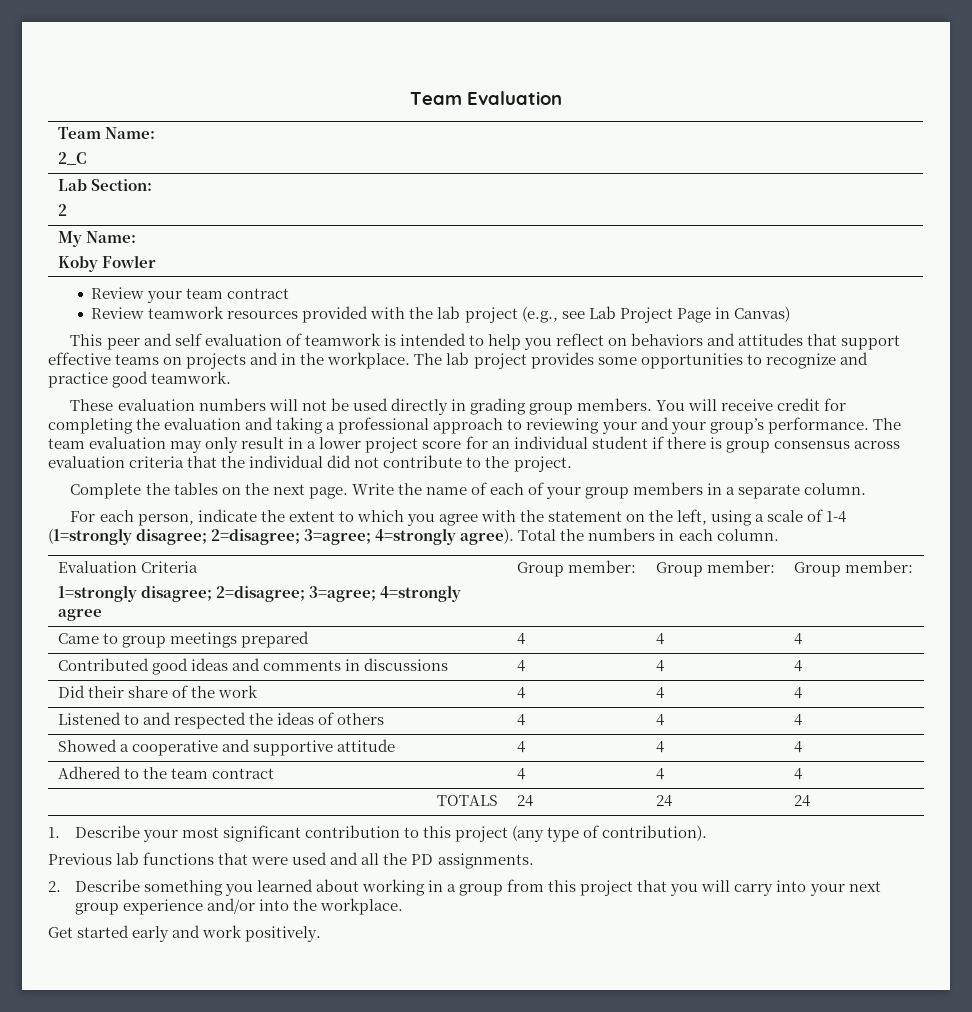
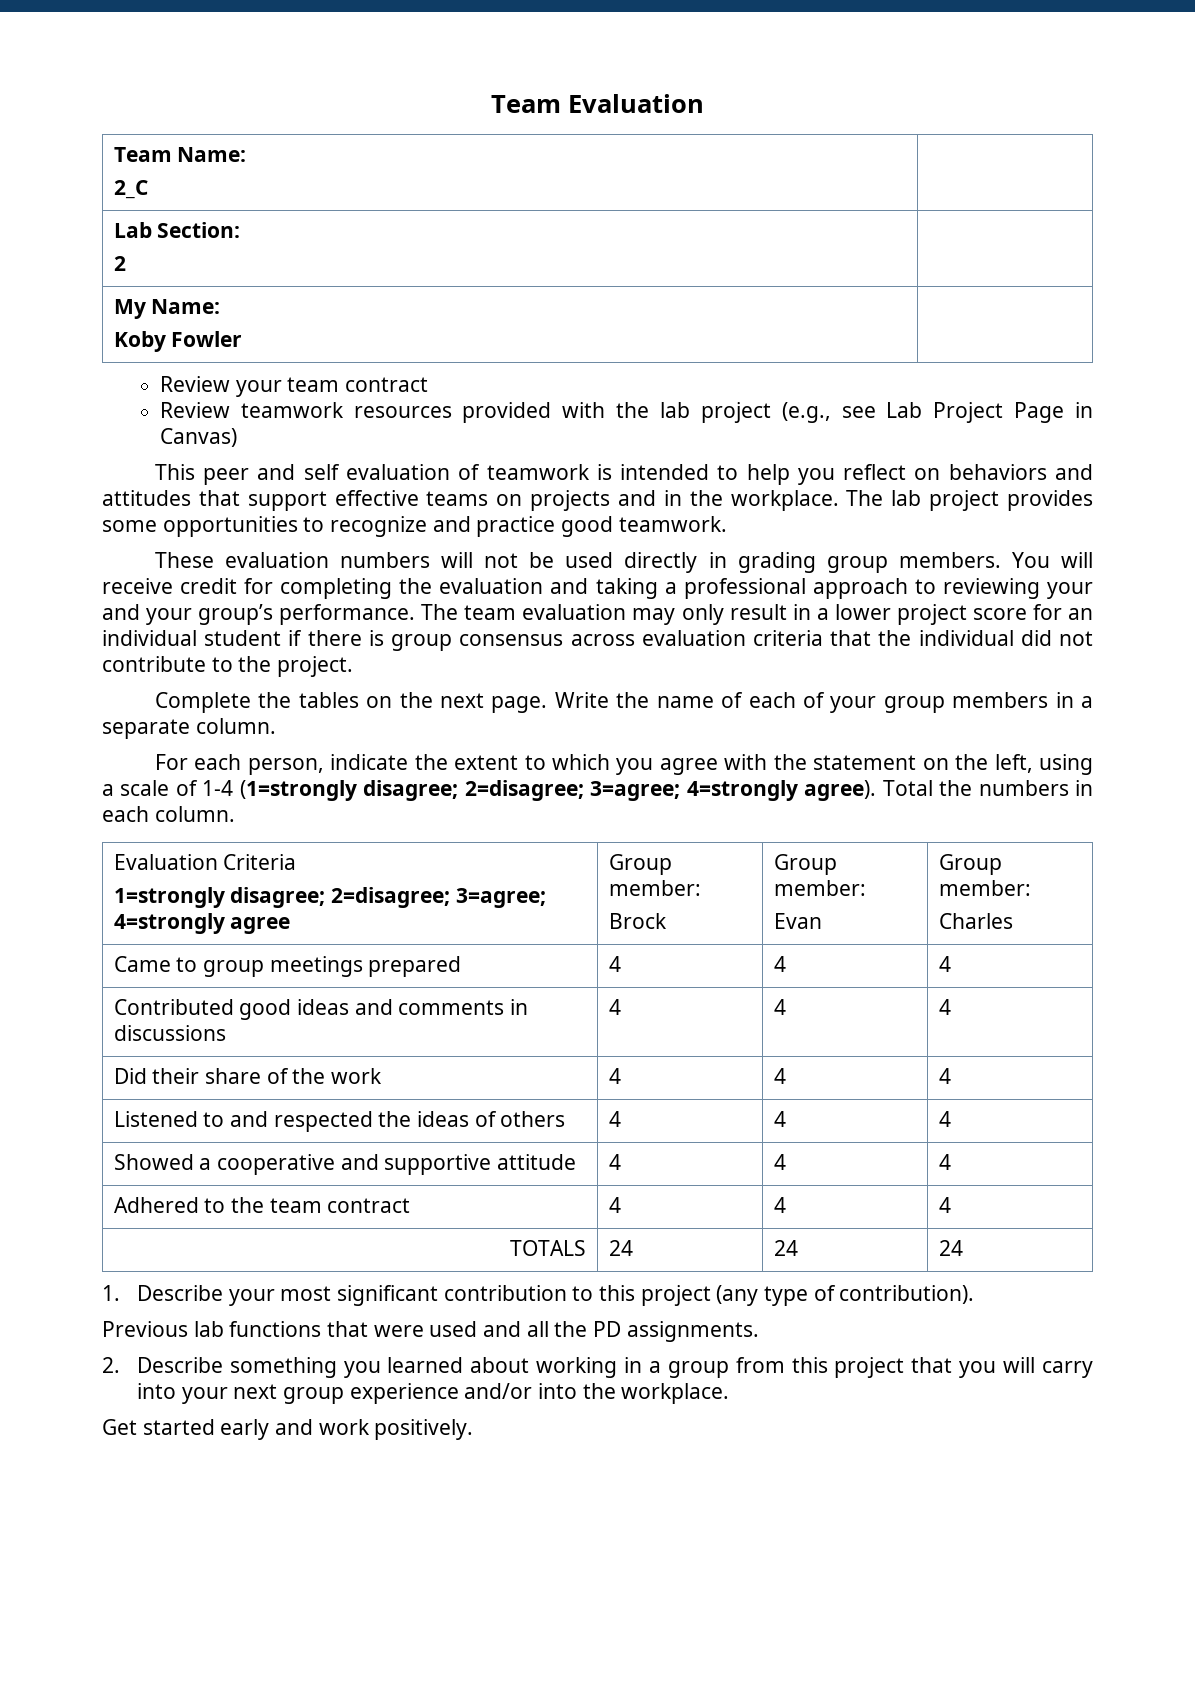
[655,560,775,577] [793,560,913,577] | Group member: | Group member: -> [608,913,667,929] [773,854,837,875] [773,880,866,896] [773,913,822,929] [938,854,1002,875] [938,880,1031,896] [938,913,1013,929] // Brock | Group member: // Evan | Group member: // Charles

